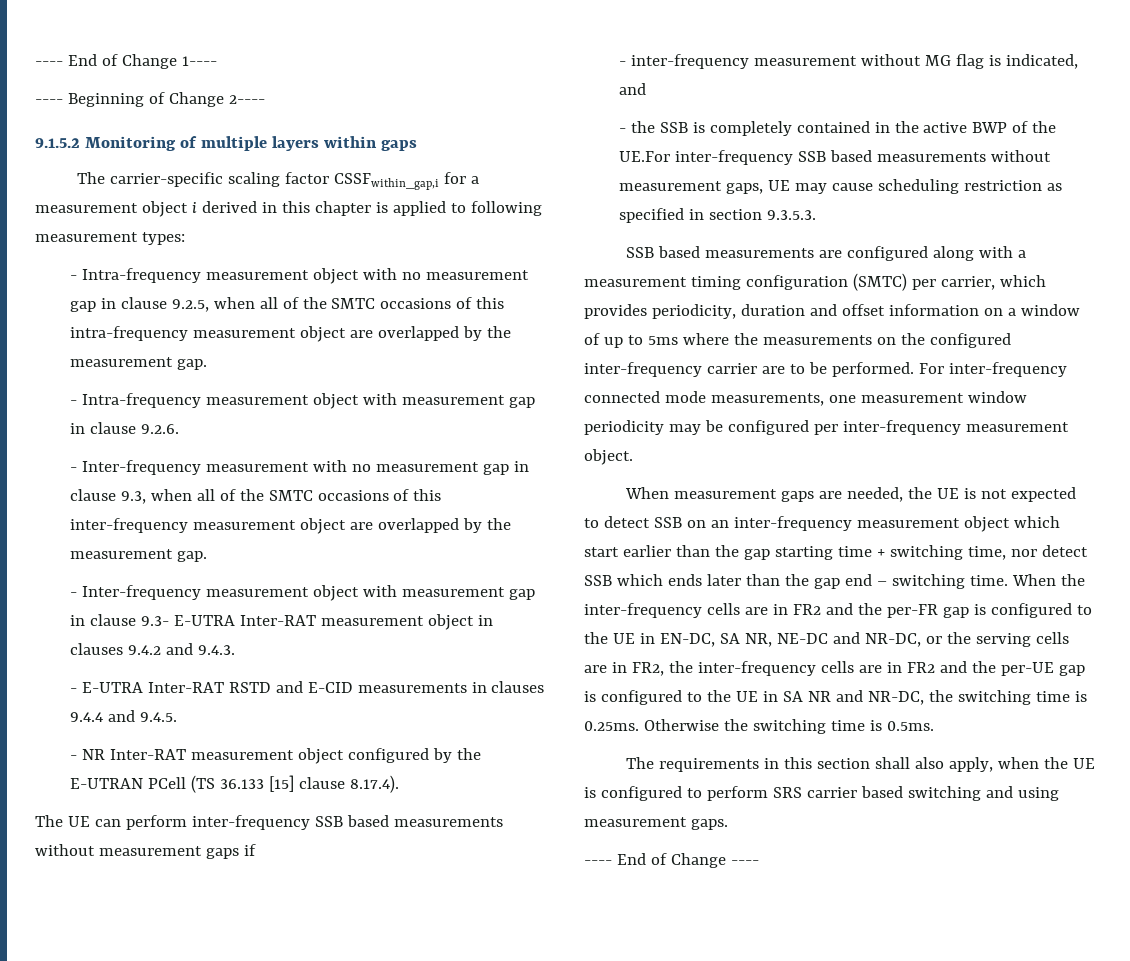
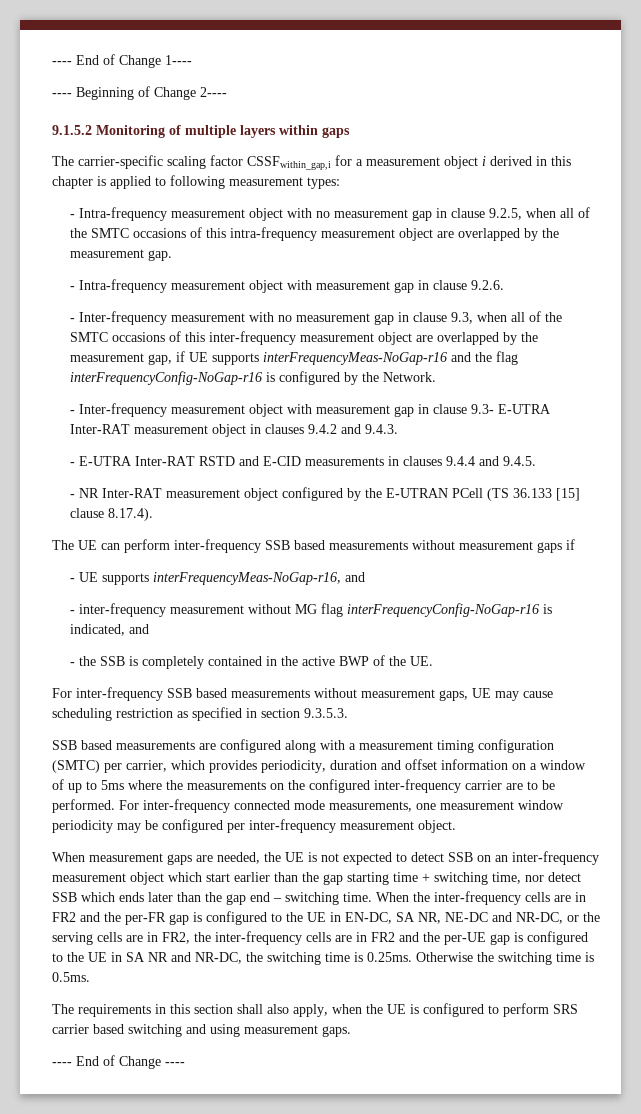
[176,551,207,562] gap. -> [148,351,519,365] [70,371,437,385] gap, if UE supports interFrequencyMeas-NoGap-r16 and the flag interFrequencyConfig-NoGap-r16 is configured by the Network.
(256, 850) none -> [70,572,366,585] // - UE supports interFrequencyMeas-NoGap-r16, and
(984, 61) none -> [347,603,540,617] interFrequencyConfig-NoGap-r16
[618,151,670,162] UE.For -> [410,656,434,666] [52,688,72,698] UE. // For

